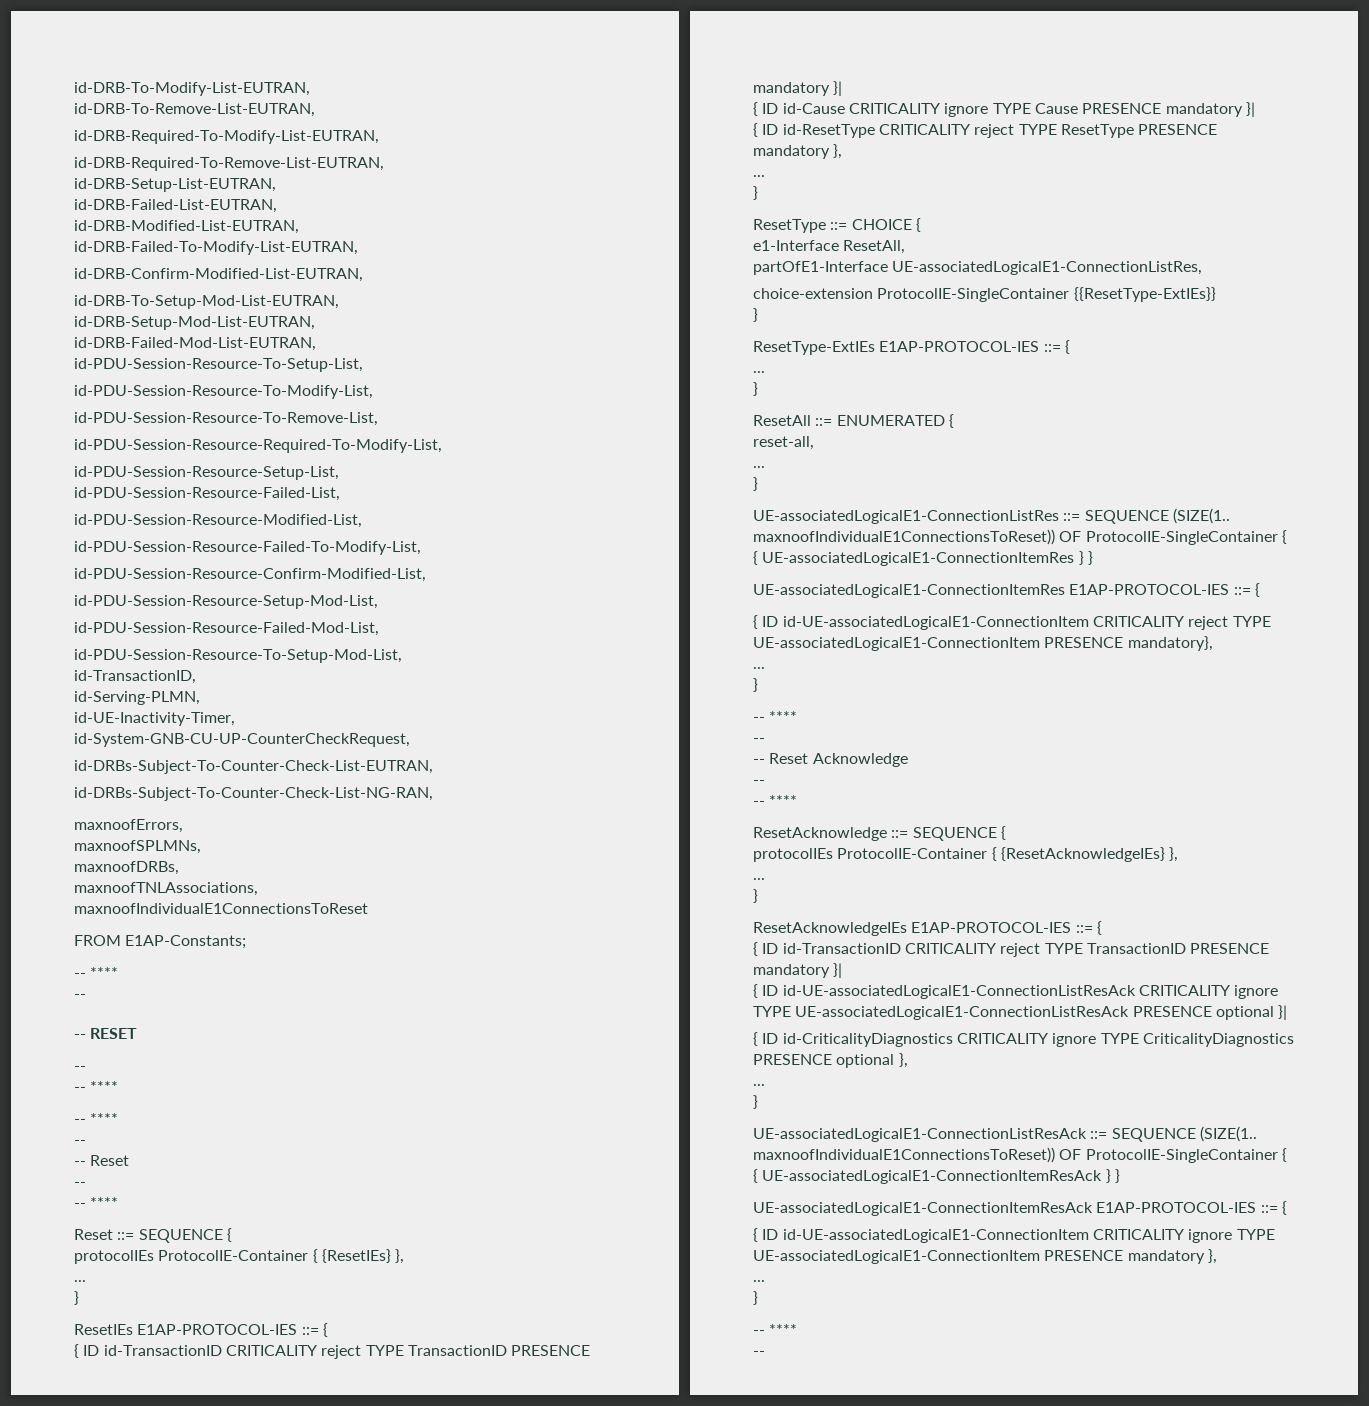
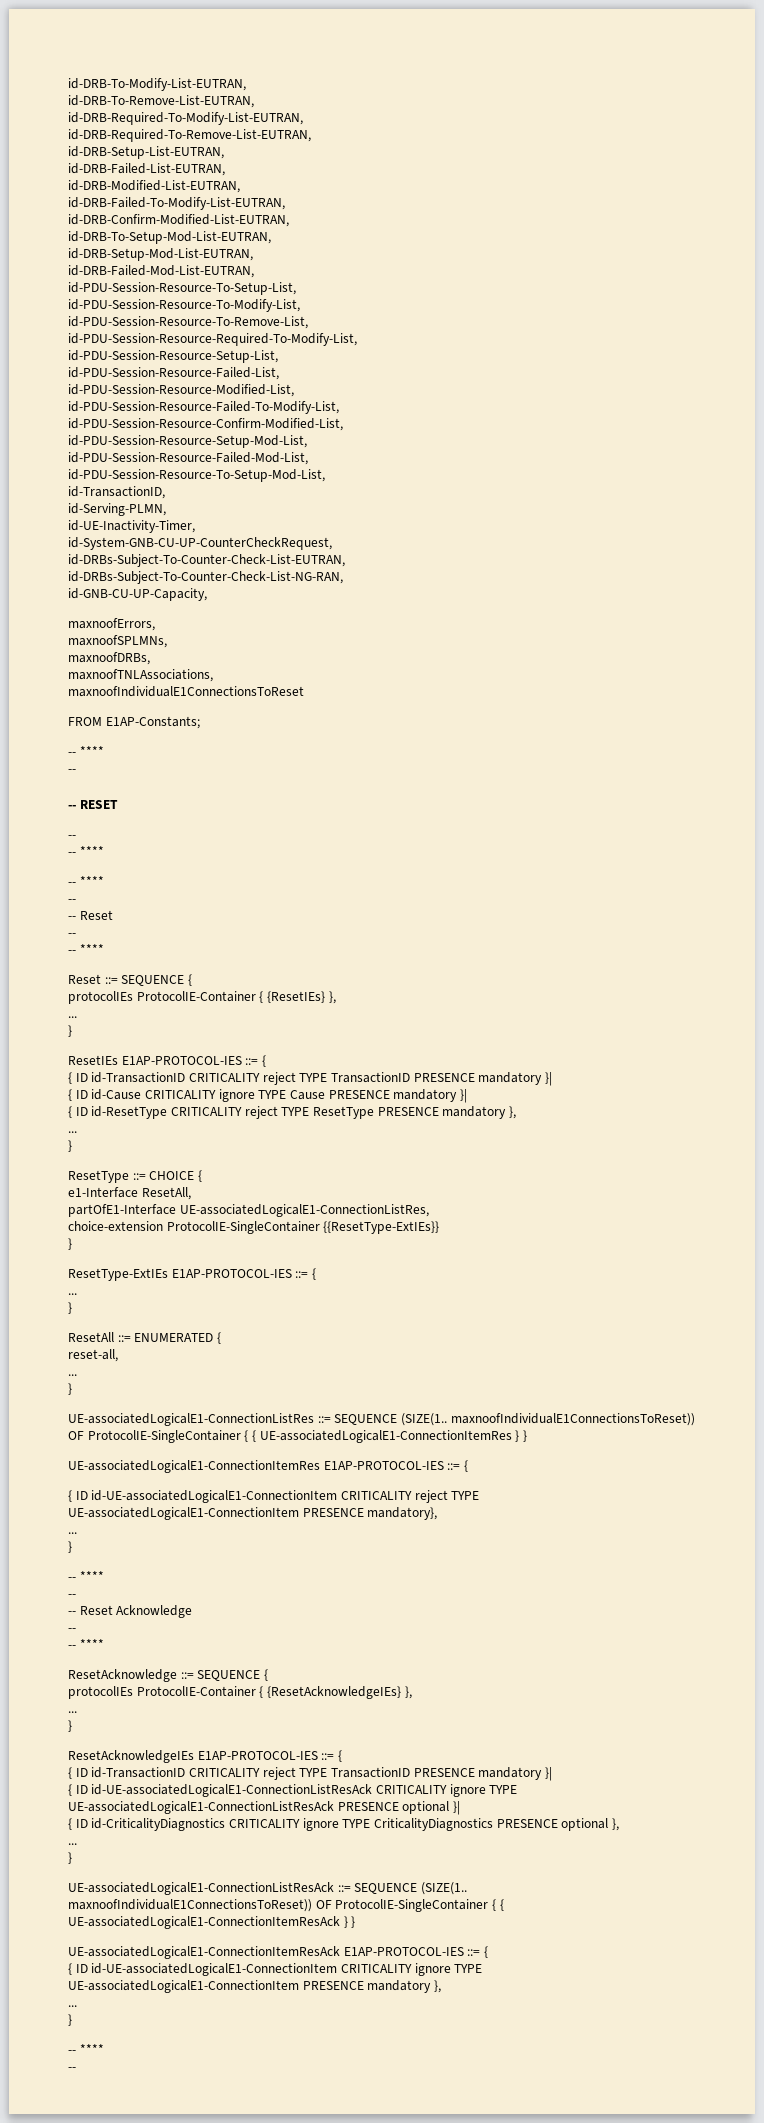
(433, 794) none -> [68,588,207,601] // id-GNB-CU-UP-Capacity,

